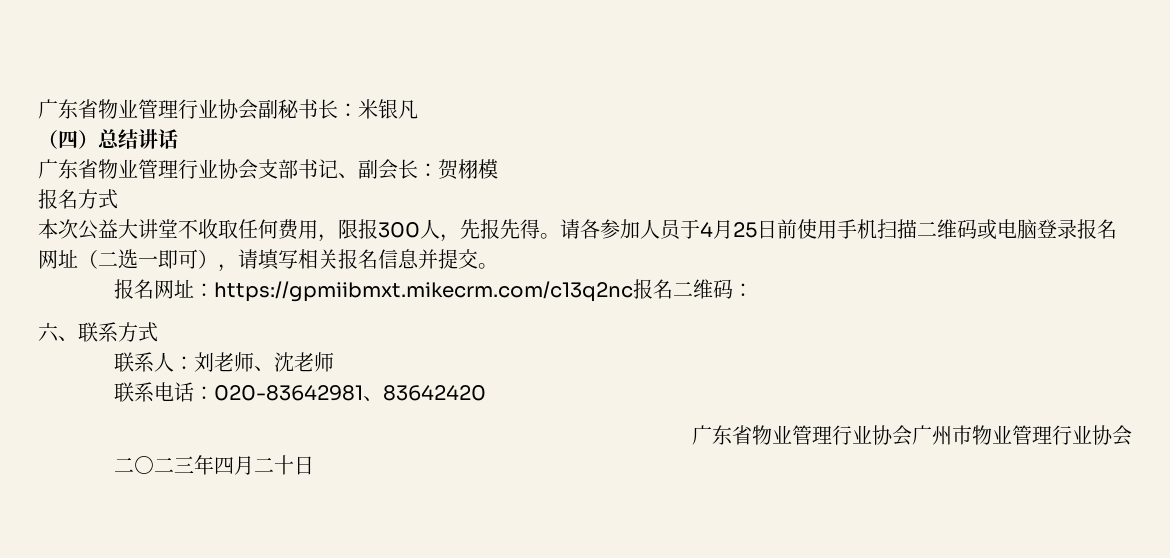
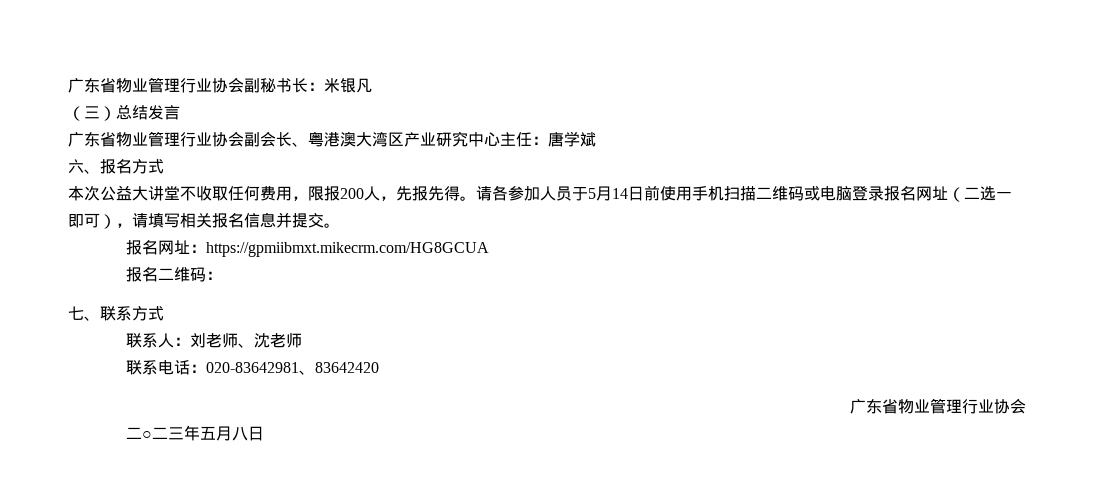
[58,129,178,149] [38,159,498,180] 四）总结讲话 // 广东省物业管理行业协会支部书记、副会长：贺栩模 // -> [84,105,180,121] [68,131,596,147] [68,159,100,174] 三）总结发言 // 广东省物业管理行业协会副会长、粤港澳大湾区产业研究中心主任：唐学斌 // 六、
[378,222,420,238] 300 -> [340,188,364,199] 200
[700,220,757,239] 4月25 -> [588,186,628,201] 5月14
[213,281,633,302] https://gpmiibmxt.mikecrm.com/c13q2nc -> [206,242,490,257] https://gpmiibmxt.mikecrm.com/HG8GCUA //
[38,322,59,342] 六 -> [68,306,84,320] 七
[912,425,1132,446] 广州市物业管理行业协会 -> (1026, 406) none
[213,455,294,475] 四月二十 -> [200,426,249,441] 五月八

